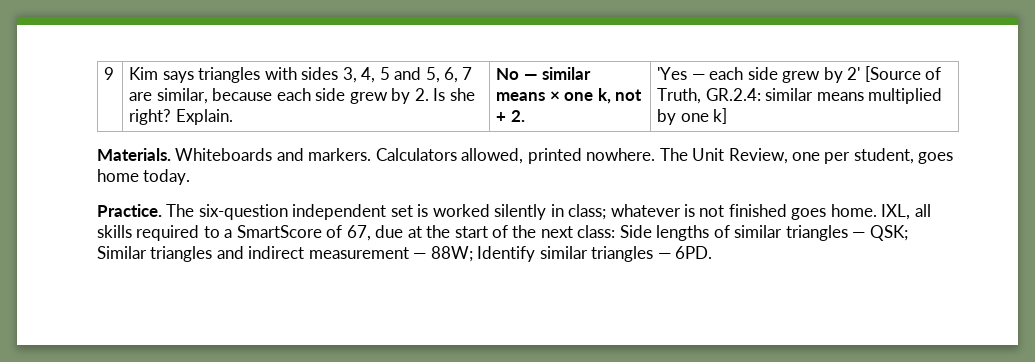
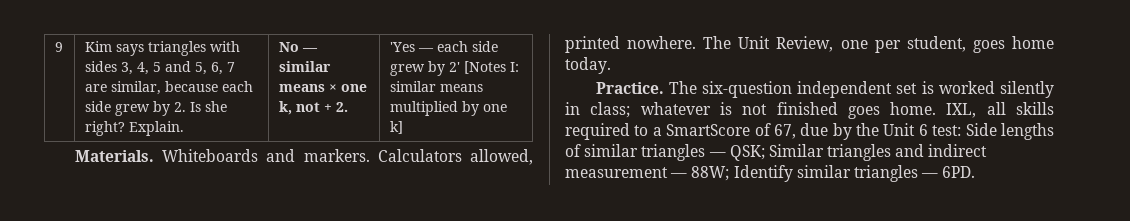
[864,66,942,82] [657,88,761,104] [Source of Truth, GR.2.4: -> [463,61,519,74] [Notes I:
[407,225,616,238] at the start of the next class: -> [832,123,962,140] by the Unit 6 test:

